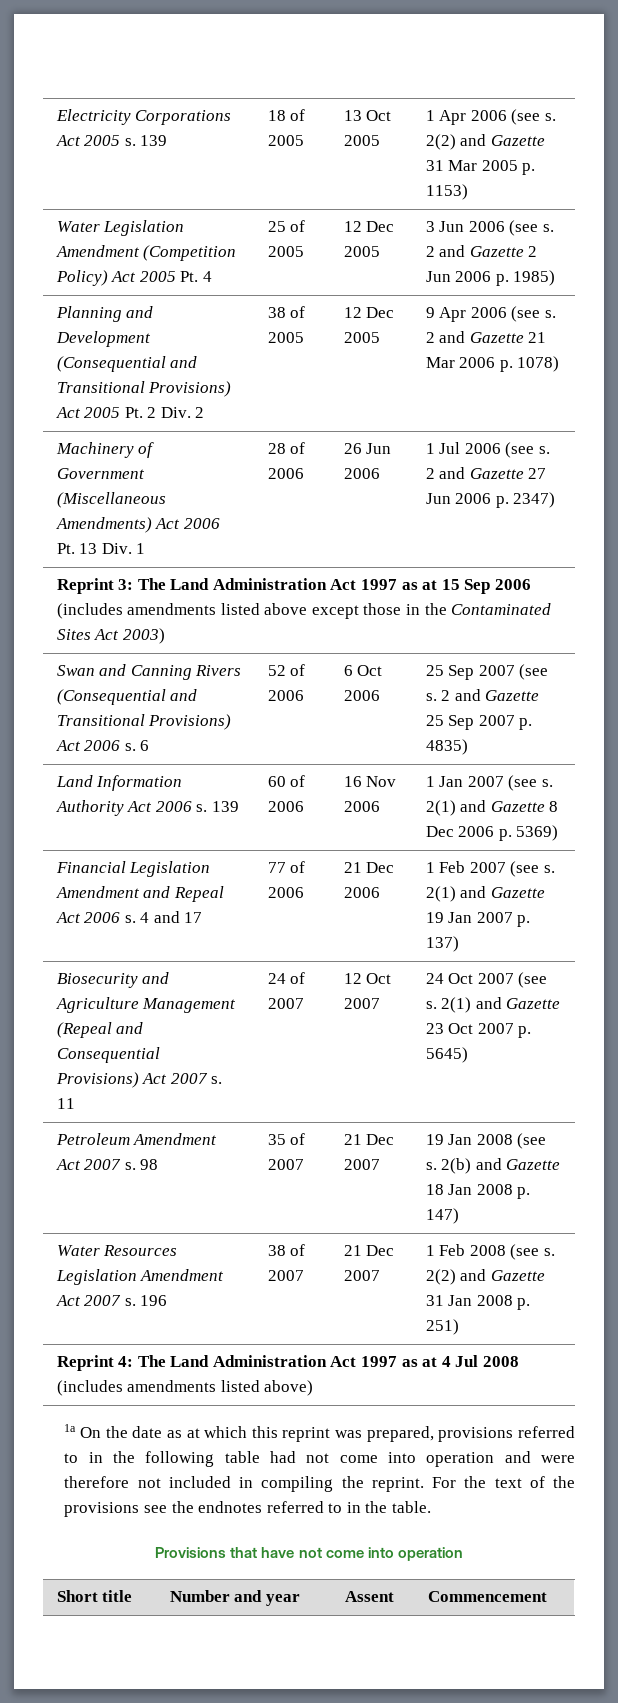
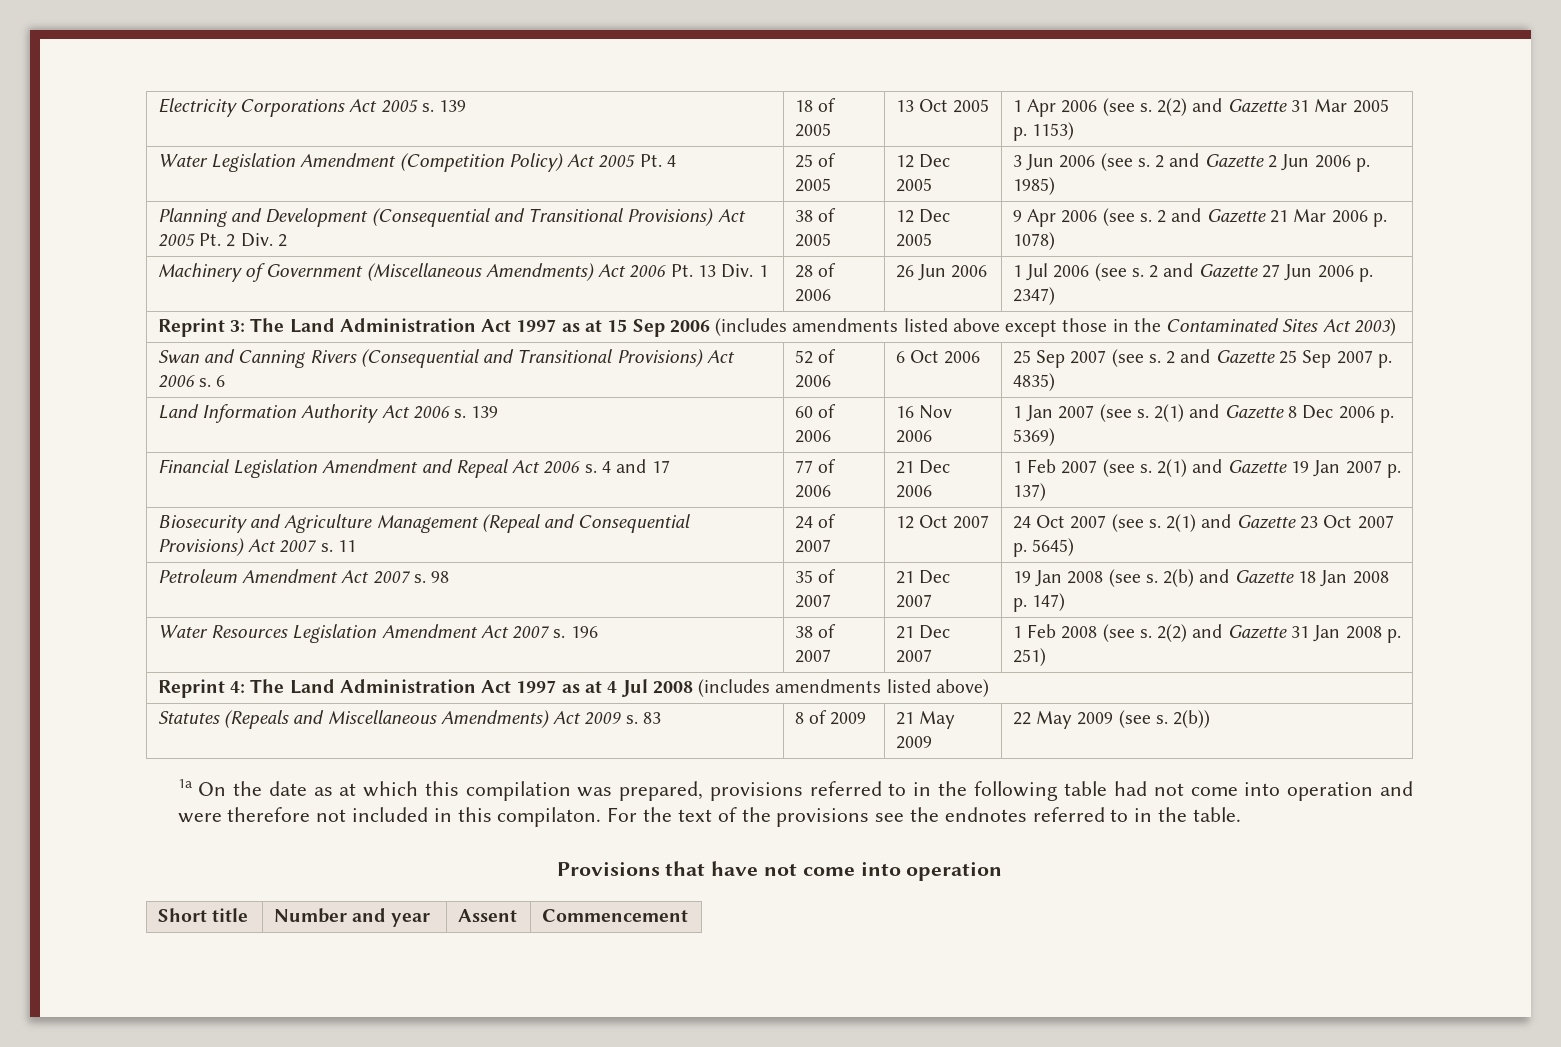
(314, 1388) none -> [157,710,661,729] [794,710,867,725] [895,711,956,729] [895,736,932,749] [1012,710,1211,729] // Statutes (Repeals and Miscellaneous Amendments) Act 2009 s. 83 | 8 of 2009 | 21 May 2009 | 22 May 2009 (see s. 2(b))
[282,1427,331,1442] reprint -> [465,781,571,801] compilation
[261,1476,424,1492] compiling the reprint. -> [457,807,602,827] this compilaton.

